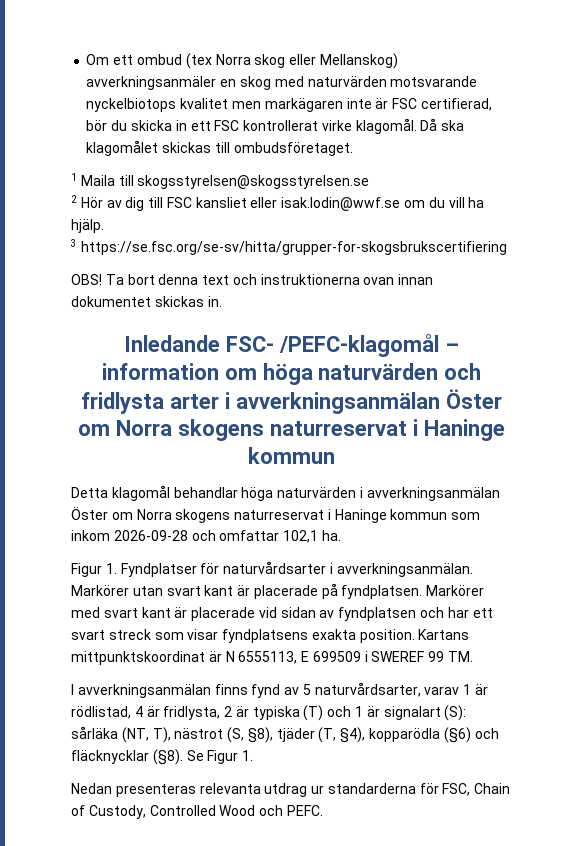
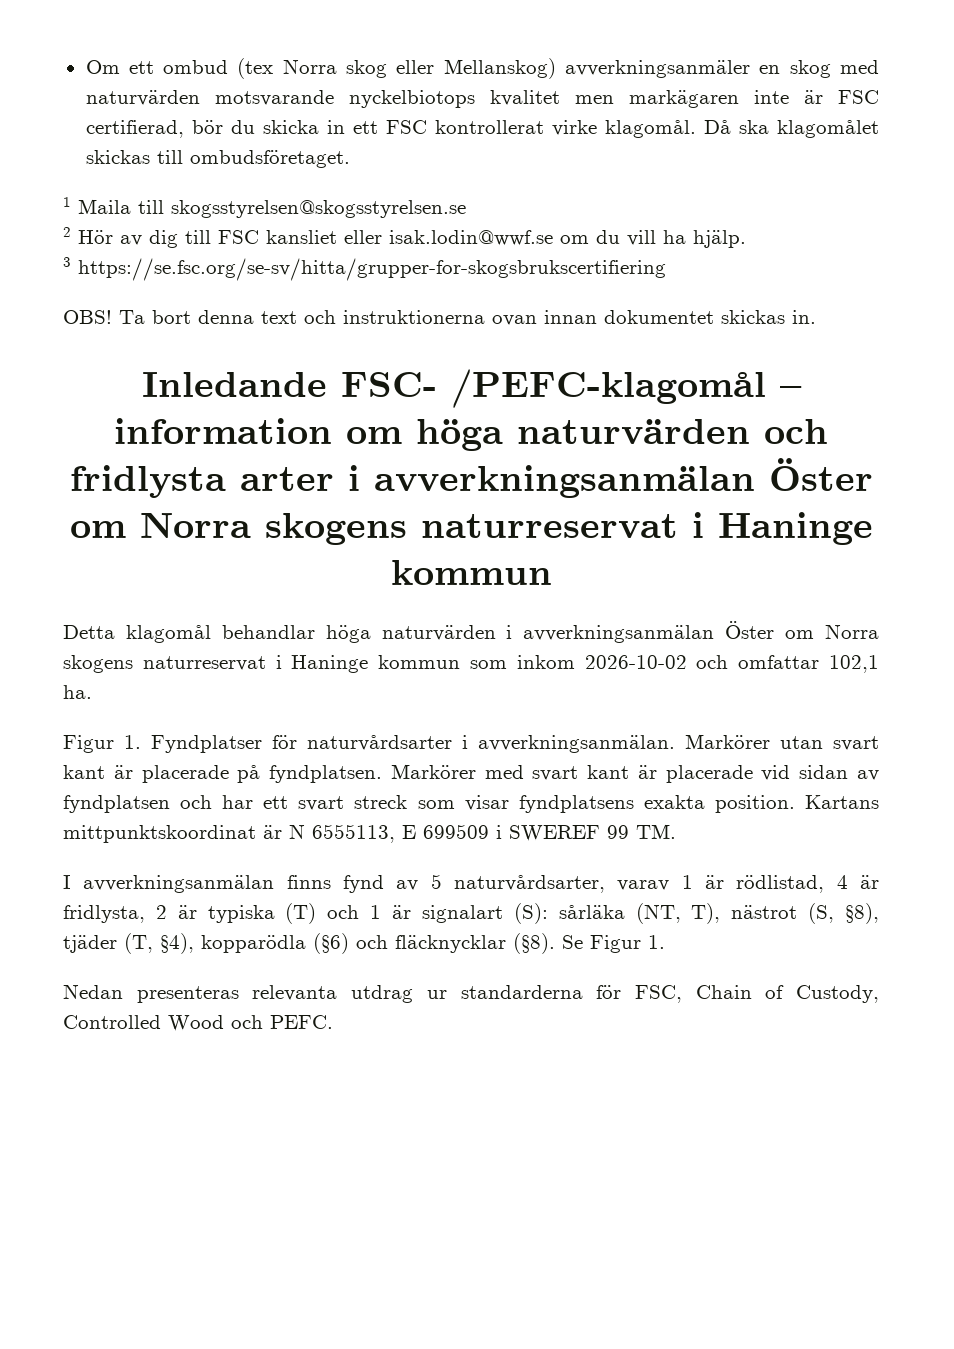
[113,530,188,541] 2026-09-28 -> [584,655,687,669] 2026-10-02

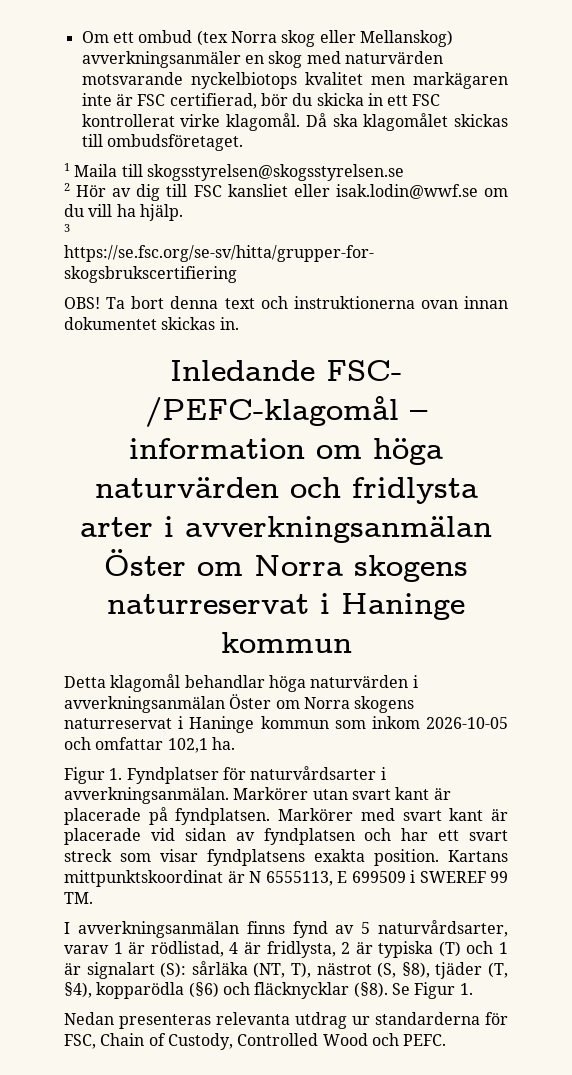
[584,655,687,669] 2026-10-02 -> [426,717,509,729] 2026-10-05

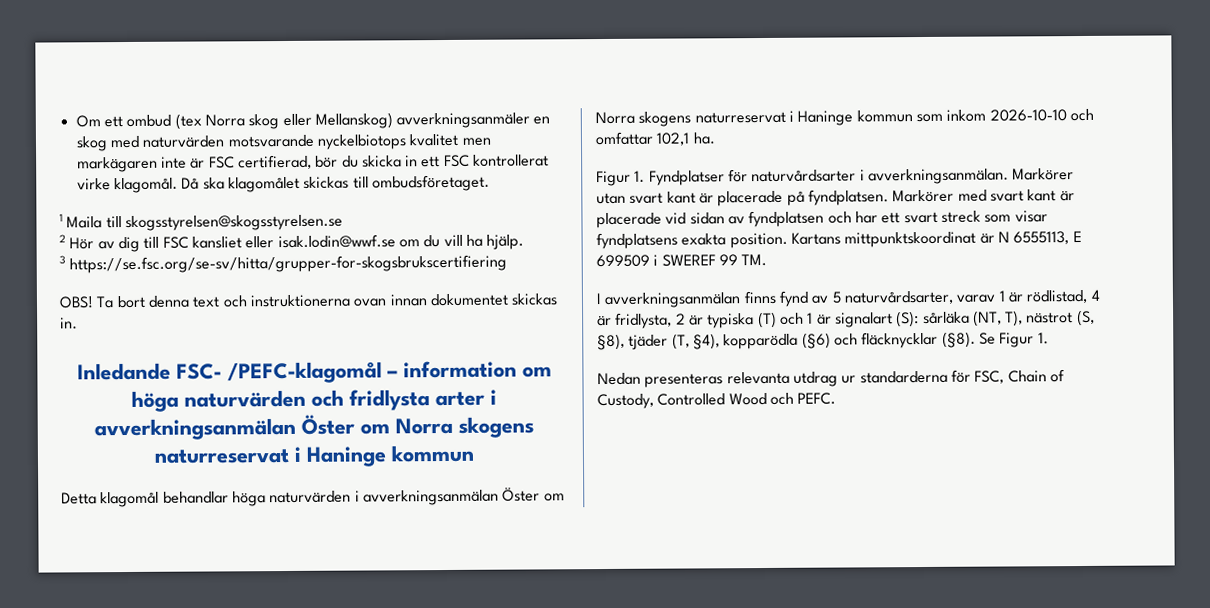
[426,717,509,729] 2026-10-05 -> [989,109,1067,122] 2026-10-10

